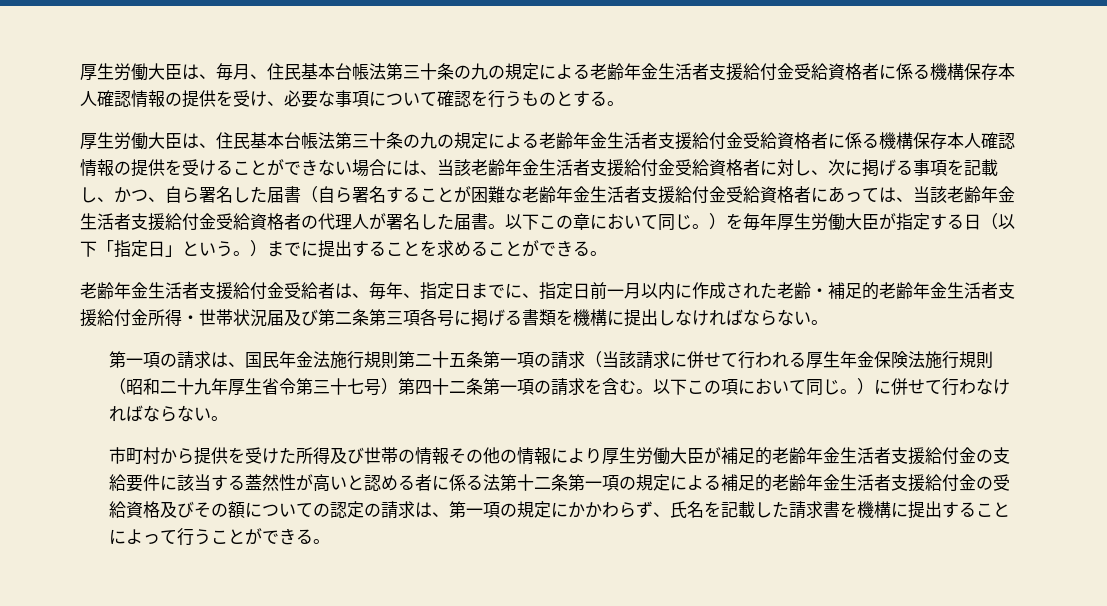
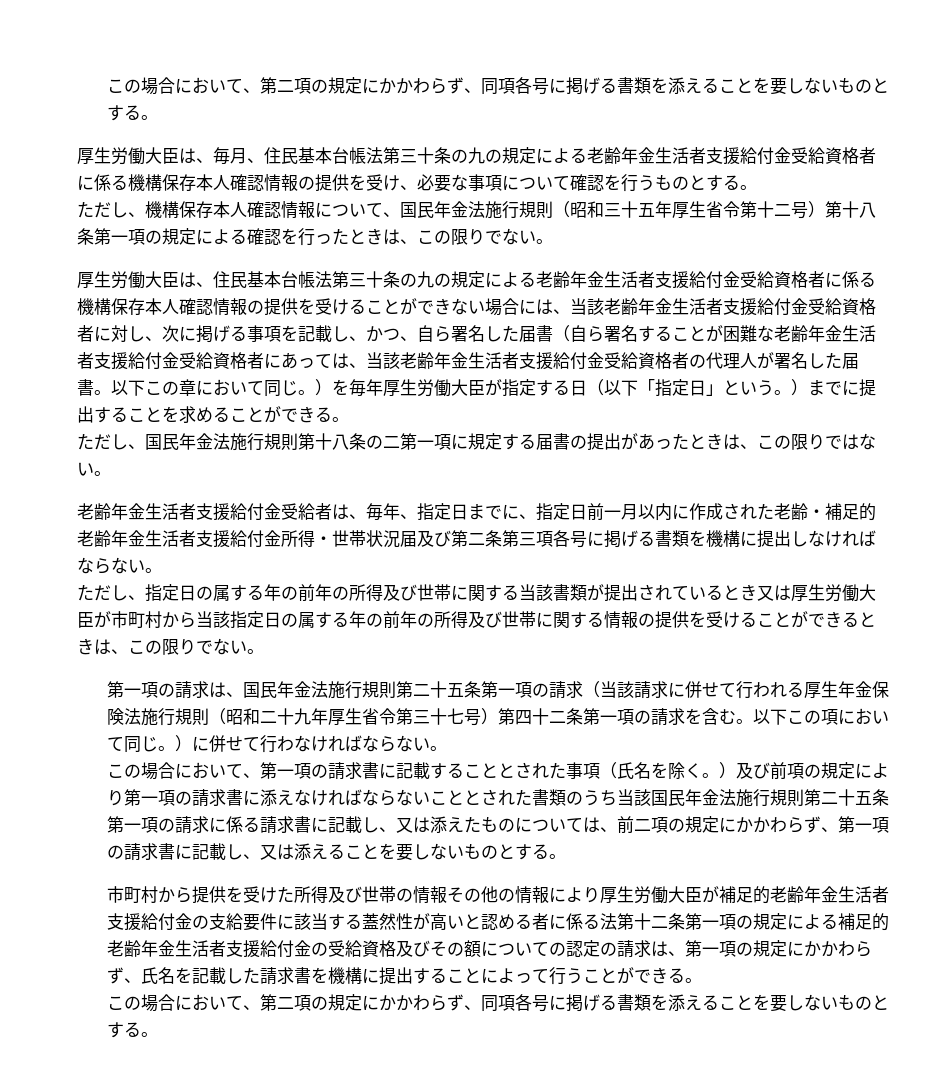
(80, 72) none -> [106,77,889,95] [106,105,158,121] この場合において、第二項の規定にかかわらず、同項各号に掲げる書類を添えることを要しないものとする。 //
(624, 103) none -> [77,201,876,219] [77,228,553,246] // ただし、機構保存本人確認情報について、国民年金法施行規則（昭和三十五年厚生省令第十二号）第十八条第一項の規定による確認を行ったときは、この限りでない。
(607, 253) none -> [77,433,876,451] [77,462,111,476] // ただし、国民年金法施行規則第十八条の二第一項に規定する届書の提出があったときは、この限りではない。
(828, 322) none -> [77,584,876,602] [77,611,876,629] [77,638,264,655] // ただし、指定日の属する年の前年の所得及び世帯に関する当該書類が提出されているとき又は厚生労働大臣が市町村から当該指定日の属する年の前年の所得及び世帯に関する情報の提供を受けることができるときは、この限りでない。
(229, 418) none -> [106,762,889,780] [106,789,889,807] [106,816,889,834] [106,843,566,861] // この場合において、第一項の請求書に記載することとされた事項（氏名を除く。）及び前項の規定により第一項の請求書に添えなければならないこととされた書類のうち当該国民年金法施行規則第二十五条第一項の請求に係る請求書に記載し、又は添えたものについては、前二項の規定にかかわらず、第一項の請求書に記載し、又は添えることを要しないものとする。
(331, 541) none -> [106,994,889,1012] [106,1022,158,1038] // この場合において、第二項の規定にかかわらず、同項各号に掲げる書類を添えることを要しないものとする。

